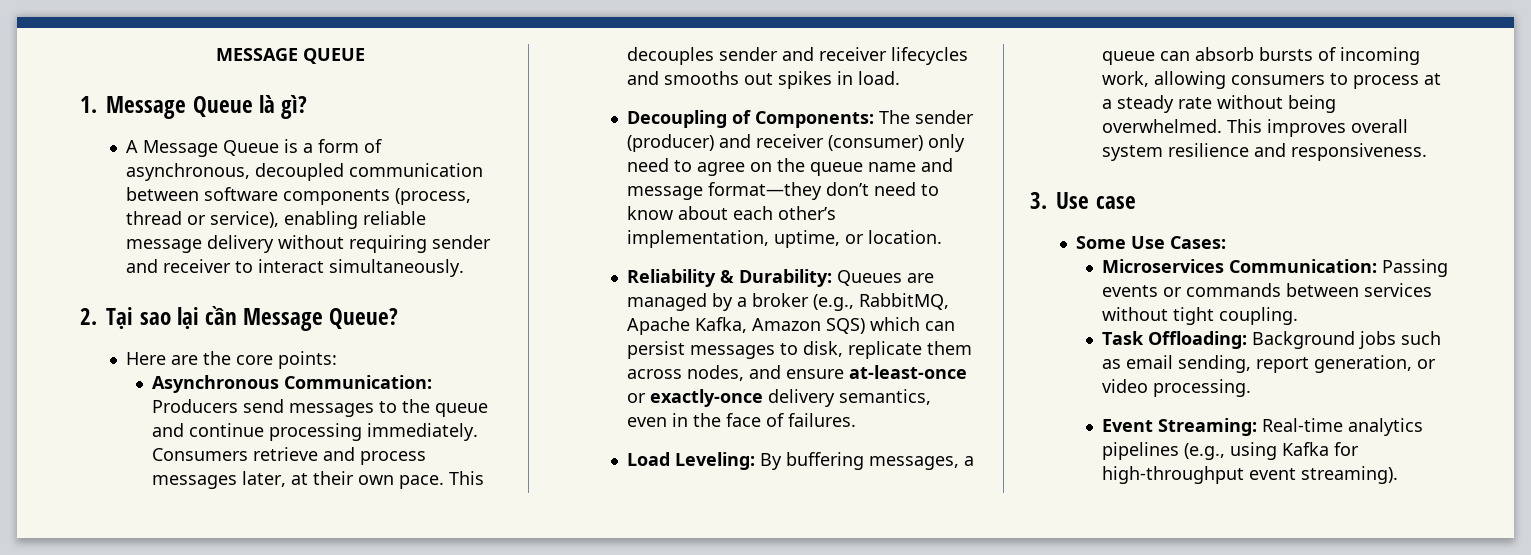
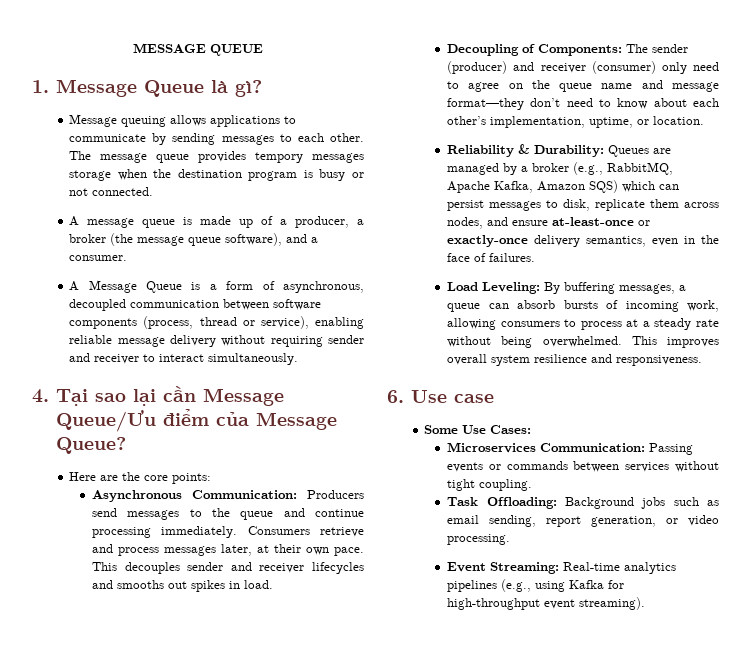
(307, 107) none -> [69,114,297,127] [69,133,364,145] [69,151,364,163] [69,169,365,181] [69,187,154,196] [69,216,364,228] [69,233,319,246] [69,255,128,261] // Message queuing allows applications to communicate by sending messages to each other. The message queue provides tempory messages storage when the destination program is busy or not connected. // A message queue is made up of a producer, a broker (the message queue software), and a consumer.
[80,308,97,325] 2. -> [32,389,49,403] 4.
(324, 319) none -> [55,409,337,432] Queue/Ưu điểm của Message
[1030,192,1047,209] 3. -> [387,390,404,403] 6.

